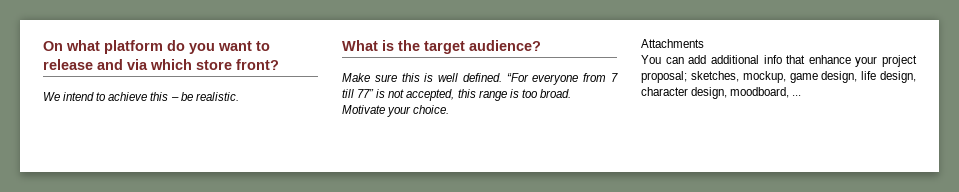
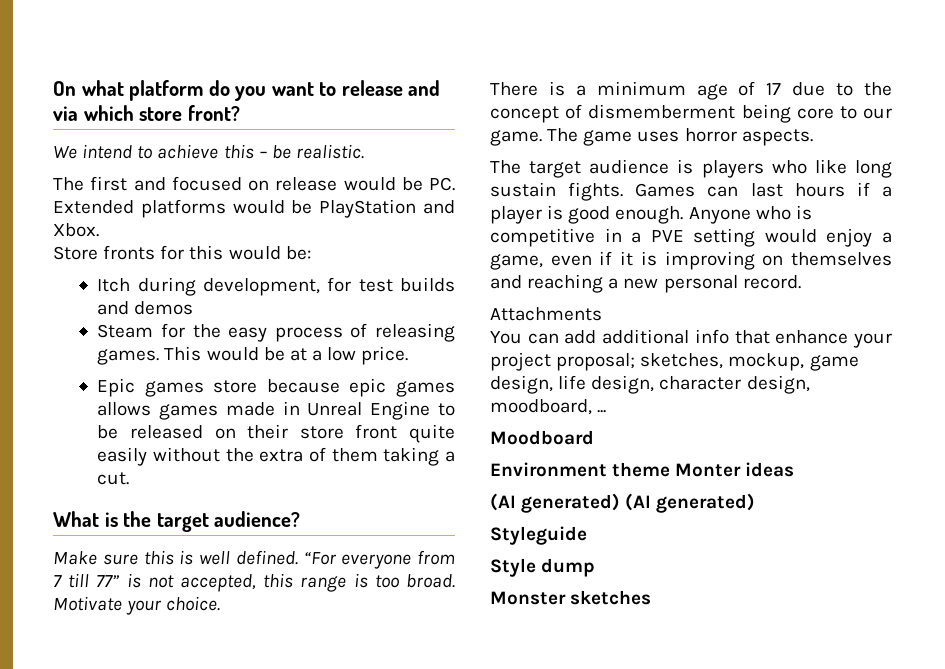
(239, 96) none -> [53,176,455,191] [53,199,456,218] [53,223,99,237] [53,245,311,260] [97,277,455,296] [97,301,194,315] [97,323,456,342] [97,346,409,365] [97,378,455,397] [97,401,455,420] [97,424,455,443] [97,447,455,466] [97,472,130,485] // The first and focused on release would be PC. Extended platforms would be PlayStation and Xbox. // Store fronts for this would be: // Itch during development, for test builds and demos // Steam for the easy process of releasing games. This would be at a low price. // Epic games store because epic games allows games made in Unreal Engine to be released on their store front quite easily without the extra of them taking a cut.
(450, 109) none -> [490,81,893,100] [490,104,892,123] [490,128,813,146] [490,159,892,178] [490,182,892,201] [490,205,812,224] [490,228,892,247] [490,251,892,270] [490,274,801,293] // There is a minimum age of 17 due to the concept of dismemberment being core to our game. The game uses horror aspects. // The target audience is players who like long sustain fights. Games can last hours if a player is good enough. Anyone who is competitive in a PVE setting would enjoy a game, even if it is improving on themselves and reaching a new personal record.
(802, 95) none -> [490,430,594,445] [490,462,795,477] [490,493,756,513] [490,526,587,545] [490,558,596,577] [490,590,652,605] // Moodboard // Environment theme Monter ideas // (AI generated) (AI generated) // Styleguide // Style dump // Monster sketches

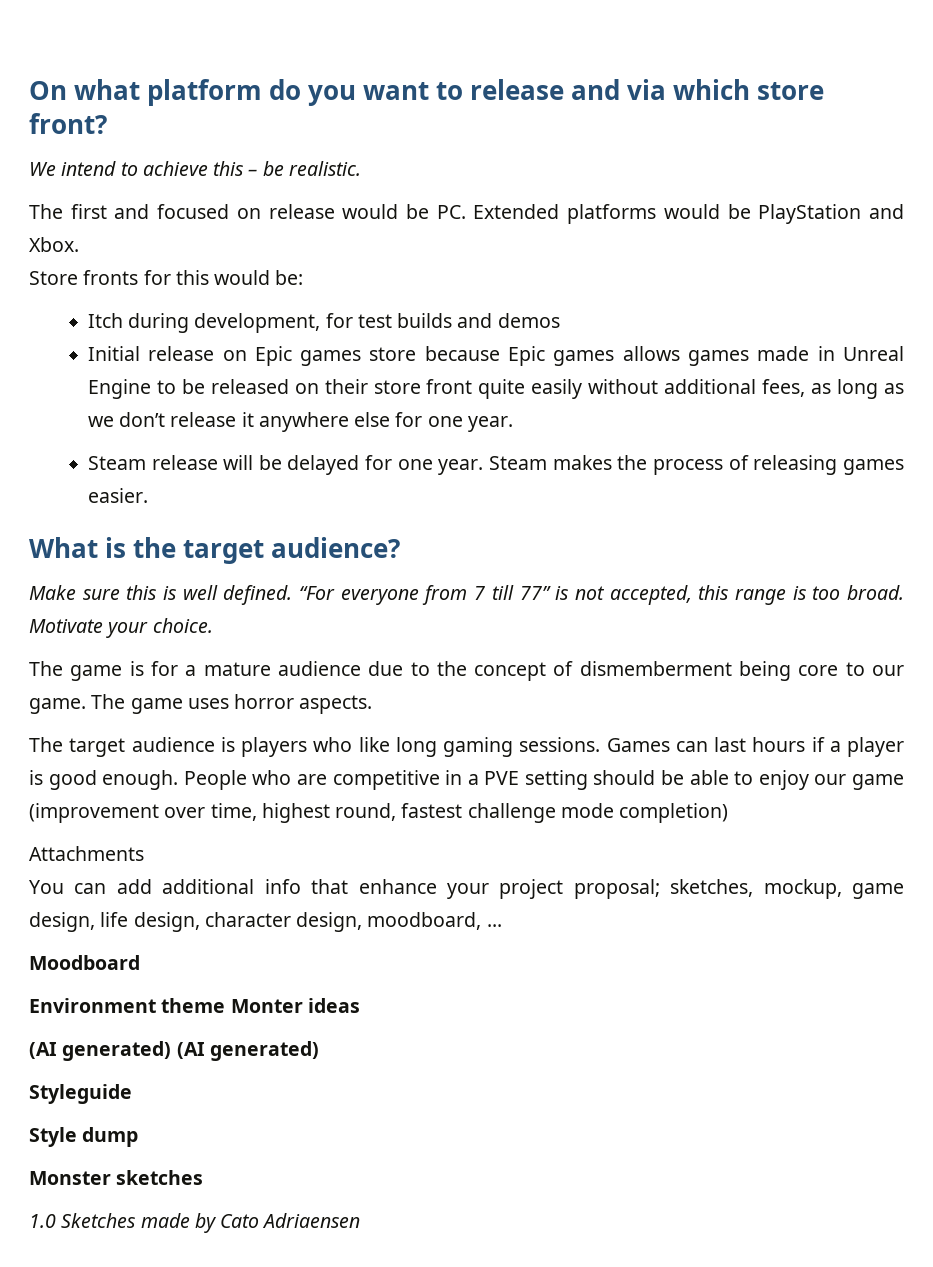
[97,323,456,342] [97,346,409,365] Steam for the easy process of releasing games. This would be at a low price. // -> [87,346,247,361] Initial release on
[349,378,387,397] epic -> [508,346,546,366] Epic
[225,447,455,466] [97,472,130,485] the extra of them taking a cut. -> [664,379,905,399] [87,412,514,432] [87,455,905,475] [87,488,148,503] additional fees, as long as we don’t release it anywhere else for one year. // Steam release will be delayed for one year. Steam makes the process of releasing games easier.
[490,81,782,100] There is a minimum age of 17 -> [29,661,361,681] The game is for a mature audience
[490,182,624,201] sustain fights. -> [443,737,601,757] gaming sessions.
[688,205,812,224] Anyone who is -> [183,770,327,790] People who are
[764,228,892,247] [490,251,892,270] [490,274,801,293] would enjoy a game, even if it is improving on themselves and reaching a new personal record. -> [593,770,905,790] [29,803,729,823] should be able to enjoy our game (improvement over time, highest round, fastest challenge mode completion)
(652, 597) none -> [29,1213,361,1233] // 1.0 Sketches made by Cato Adriaensen

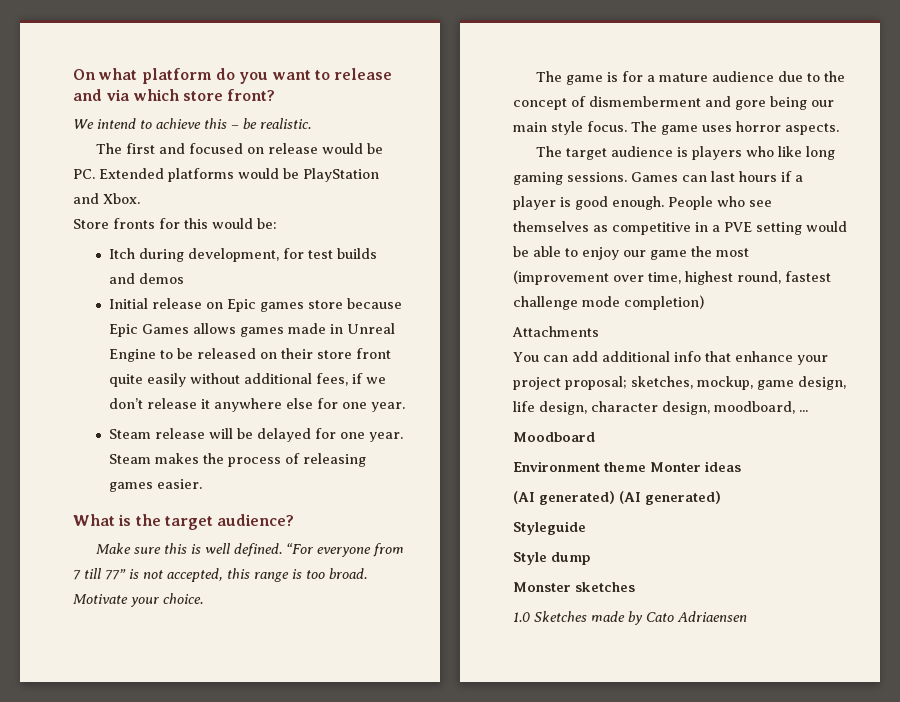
[553,350,615,366] games -> [142,324,190,334] Games
[811,379,905,399] as long as -> [352,373,364,384] if
[739,661,904,681] [29,698,86,714] being core to our game. -> [705,96,834,110] [513,121,627,135] and gore being our main style focus.
[296,774,327,785] are -> [749,200,772,207] [513,221,608,232] see themselves as
[593,770,656,785] should -> [806,221,847,232] would
(905, 782) none -> [691,246,749,257] the most

